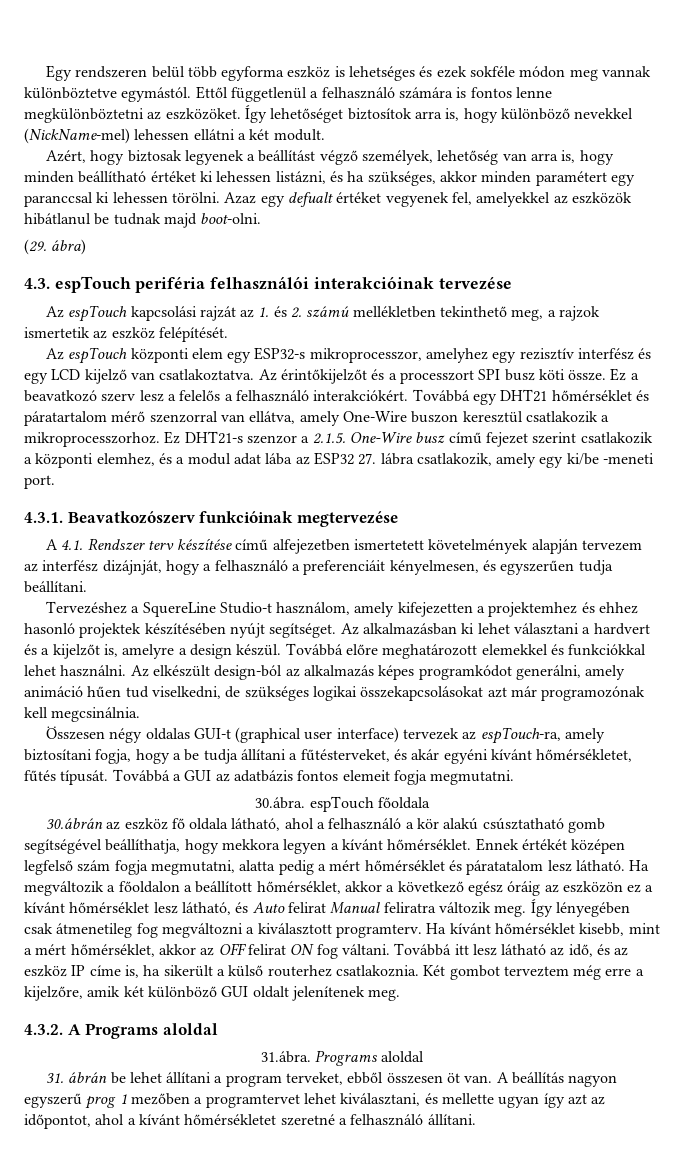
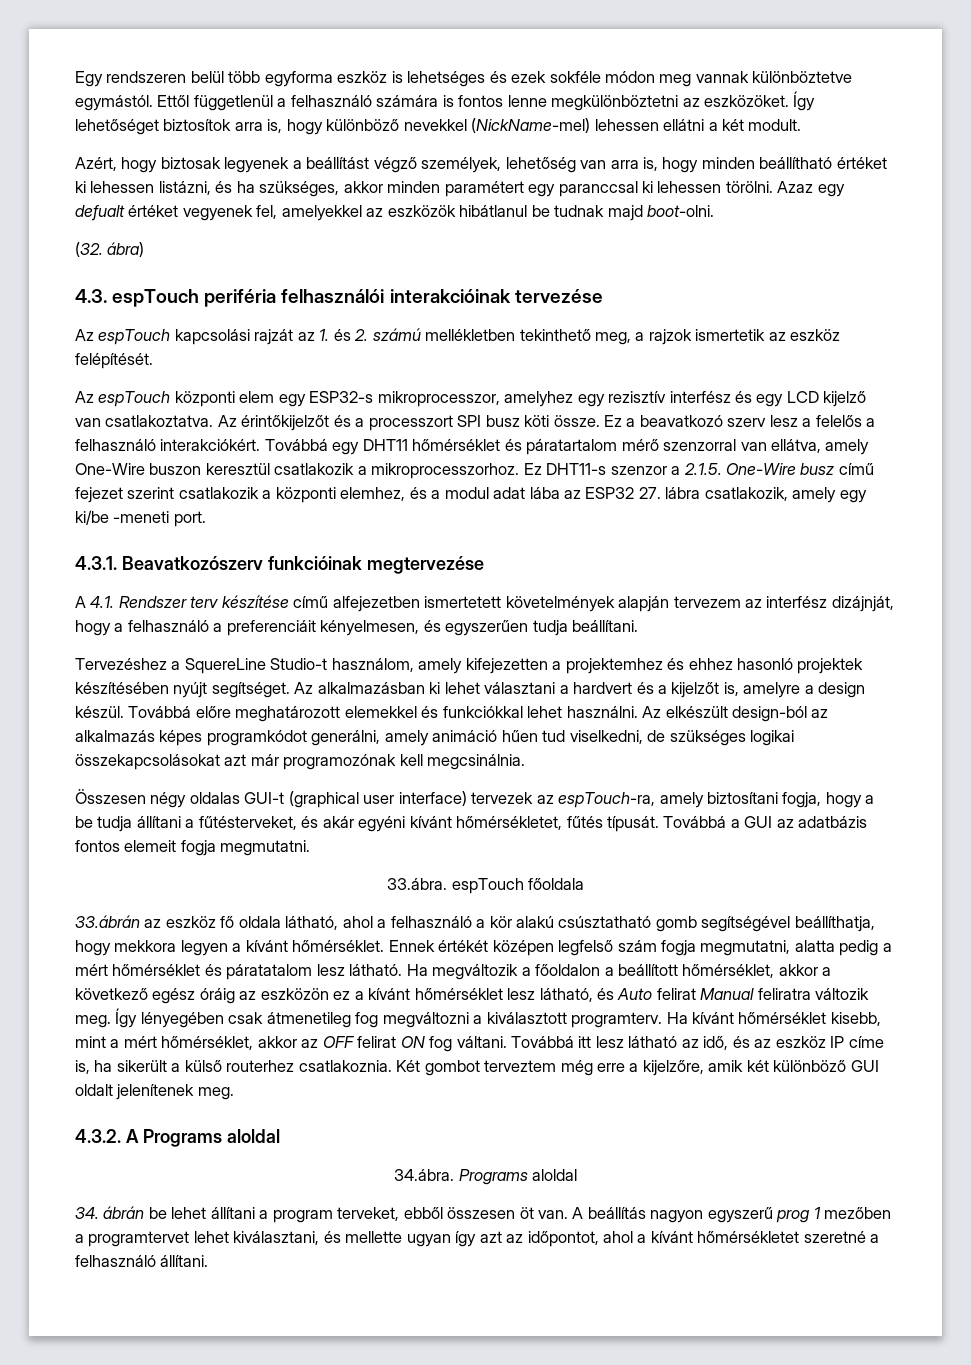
[24,239,47,255] (29. -> [75,242,103,257] (32.
[500,389,548,402] DHT21 -> [362,439,408,451] DHT11
[184,431,243,444] DHT21-s -> [546,463,607,475] DHT11-s
[255,797,306,809] 30.ábra. -> [387,878,448,890] 33.ábra.
[45,818,103,829] 30.ábrán -> [75,915,140,928] 33.ábrán
[260,1050,425,1066] [45,1073,64,1083] 31.ábra. Programs aloldal // 31. -> [394,1169,577,1185] [75,1207,99,1219] 34.ábra. Programs aloldal // 34.

